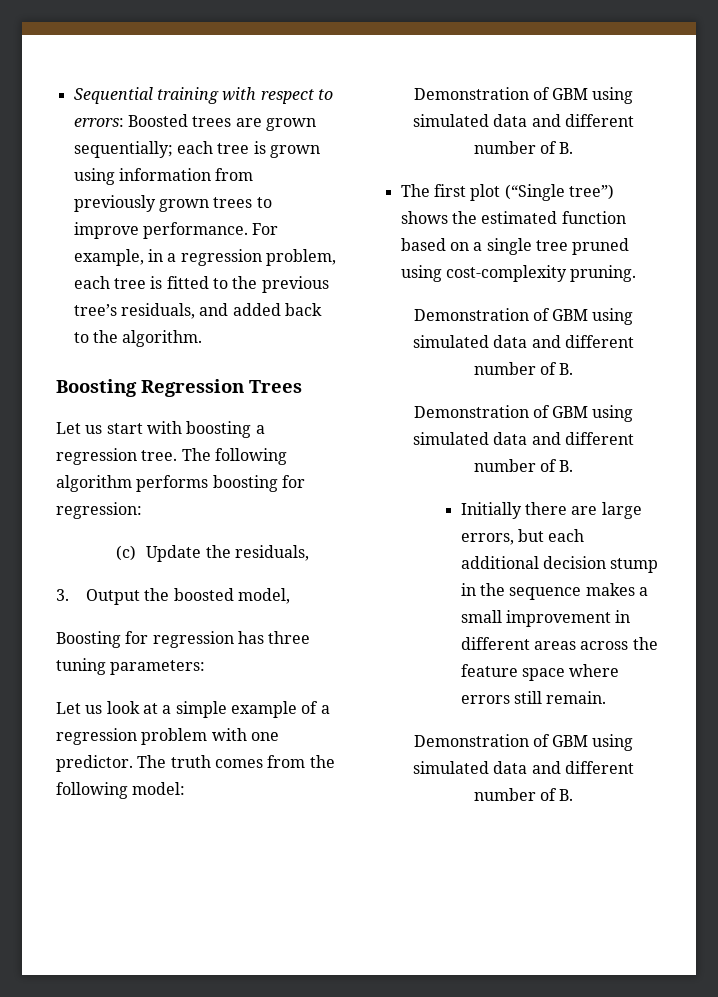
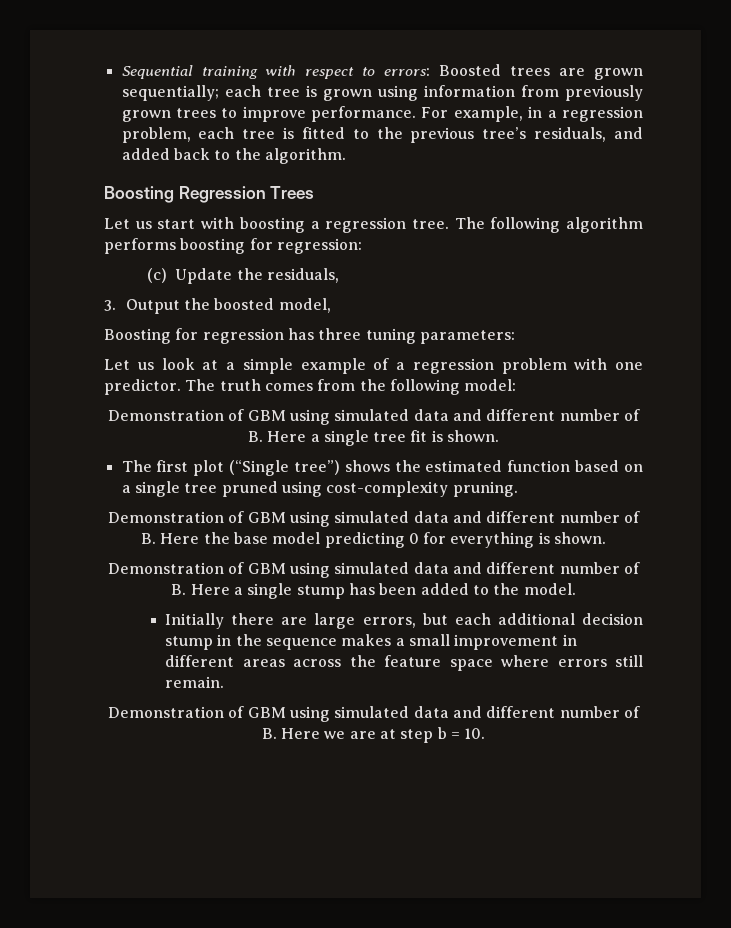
(574, 148) none -> [267,430,500,446] Here a single tree fit is shown.
(574, 369) none -> [160,532,607,548] Here the base model predicting 0 for everything is shown.
(574, 466) none -> [190,583,576,599] Here a single stump has been added to the model.
(574, 795) none -> [281,727,486,743] Here we are at step b = 10.

